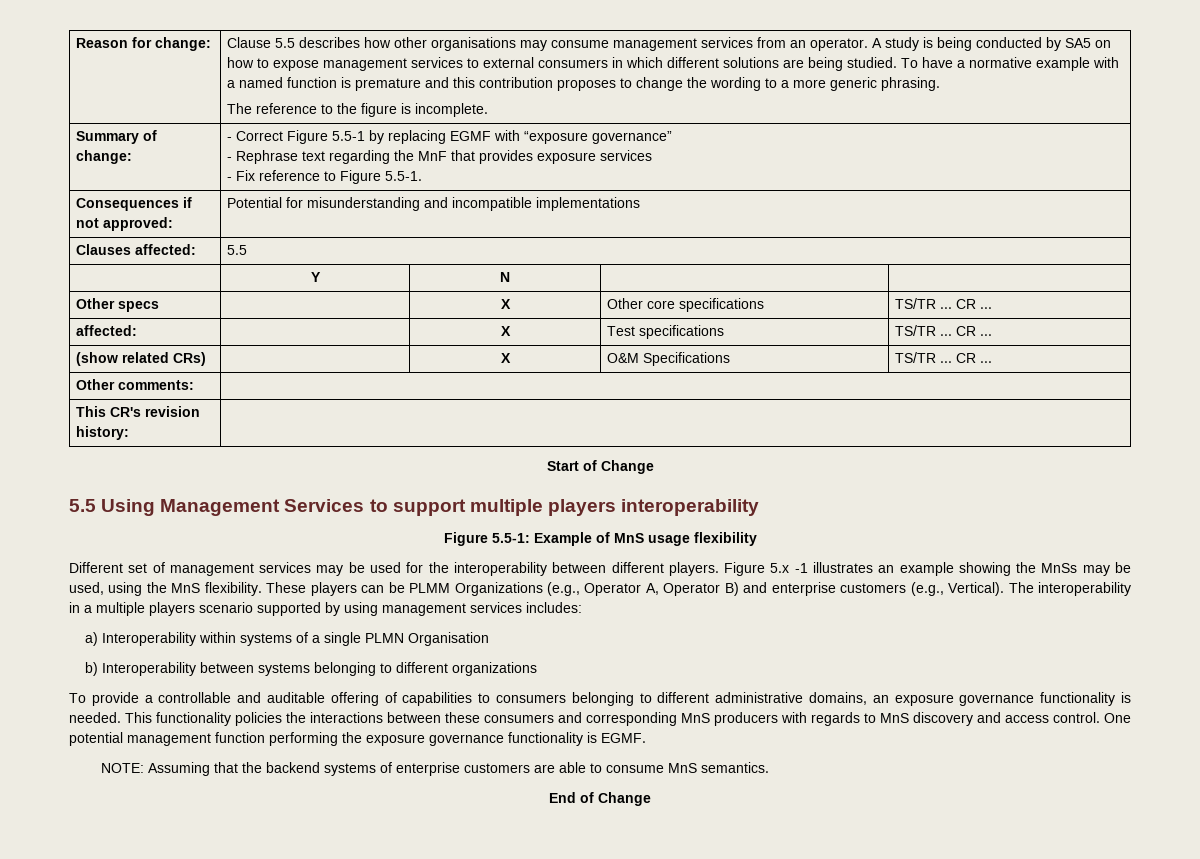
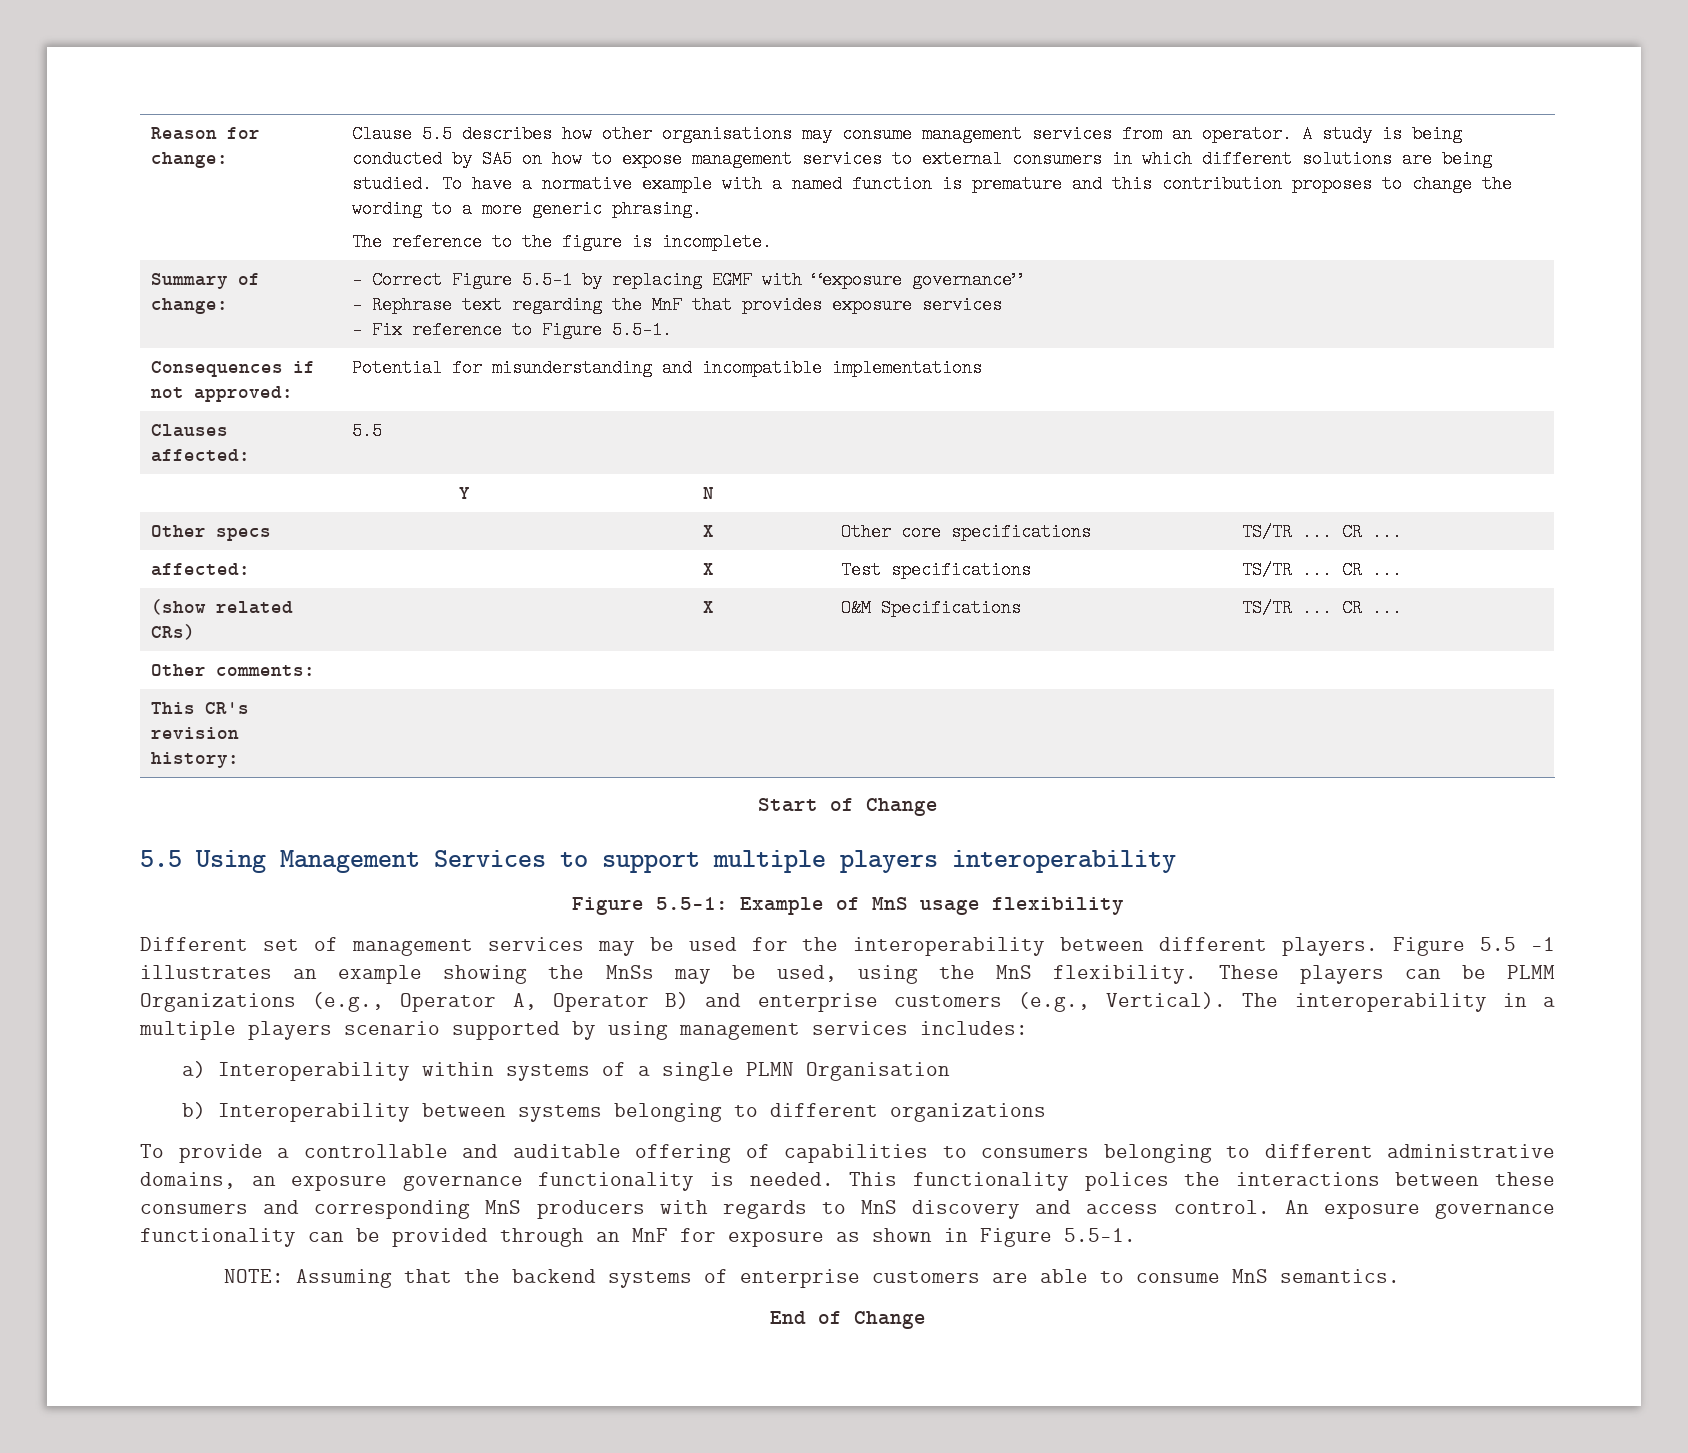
[770,563,790,573] 5.x -> [1480,937,1517,951] 5.5
[235,712,282,726] policies -> [1084,1172,1169,1191] polices
[1104,713,1131,723] [69,732,646,746] One potential management function performing the exposure governance functionality is EGMF. -> [1284,1200,1556,1219] [140,1228,1136,1247] An exposure governance functionality can be provided through an MnF for exposure as shown in Figure 5.5-1.

